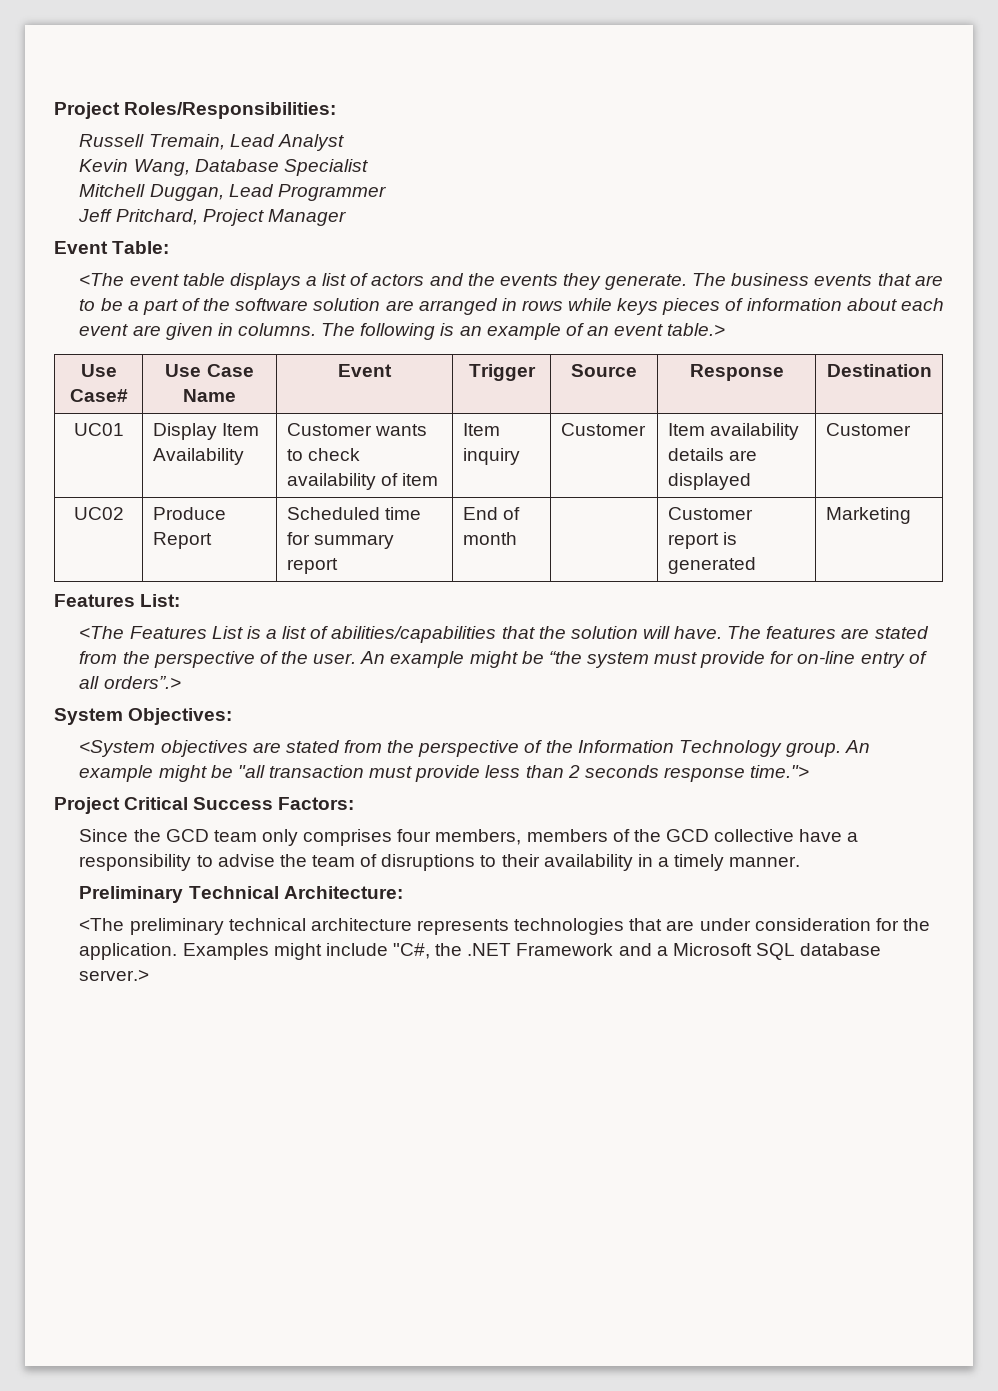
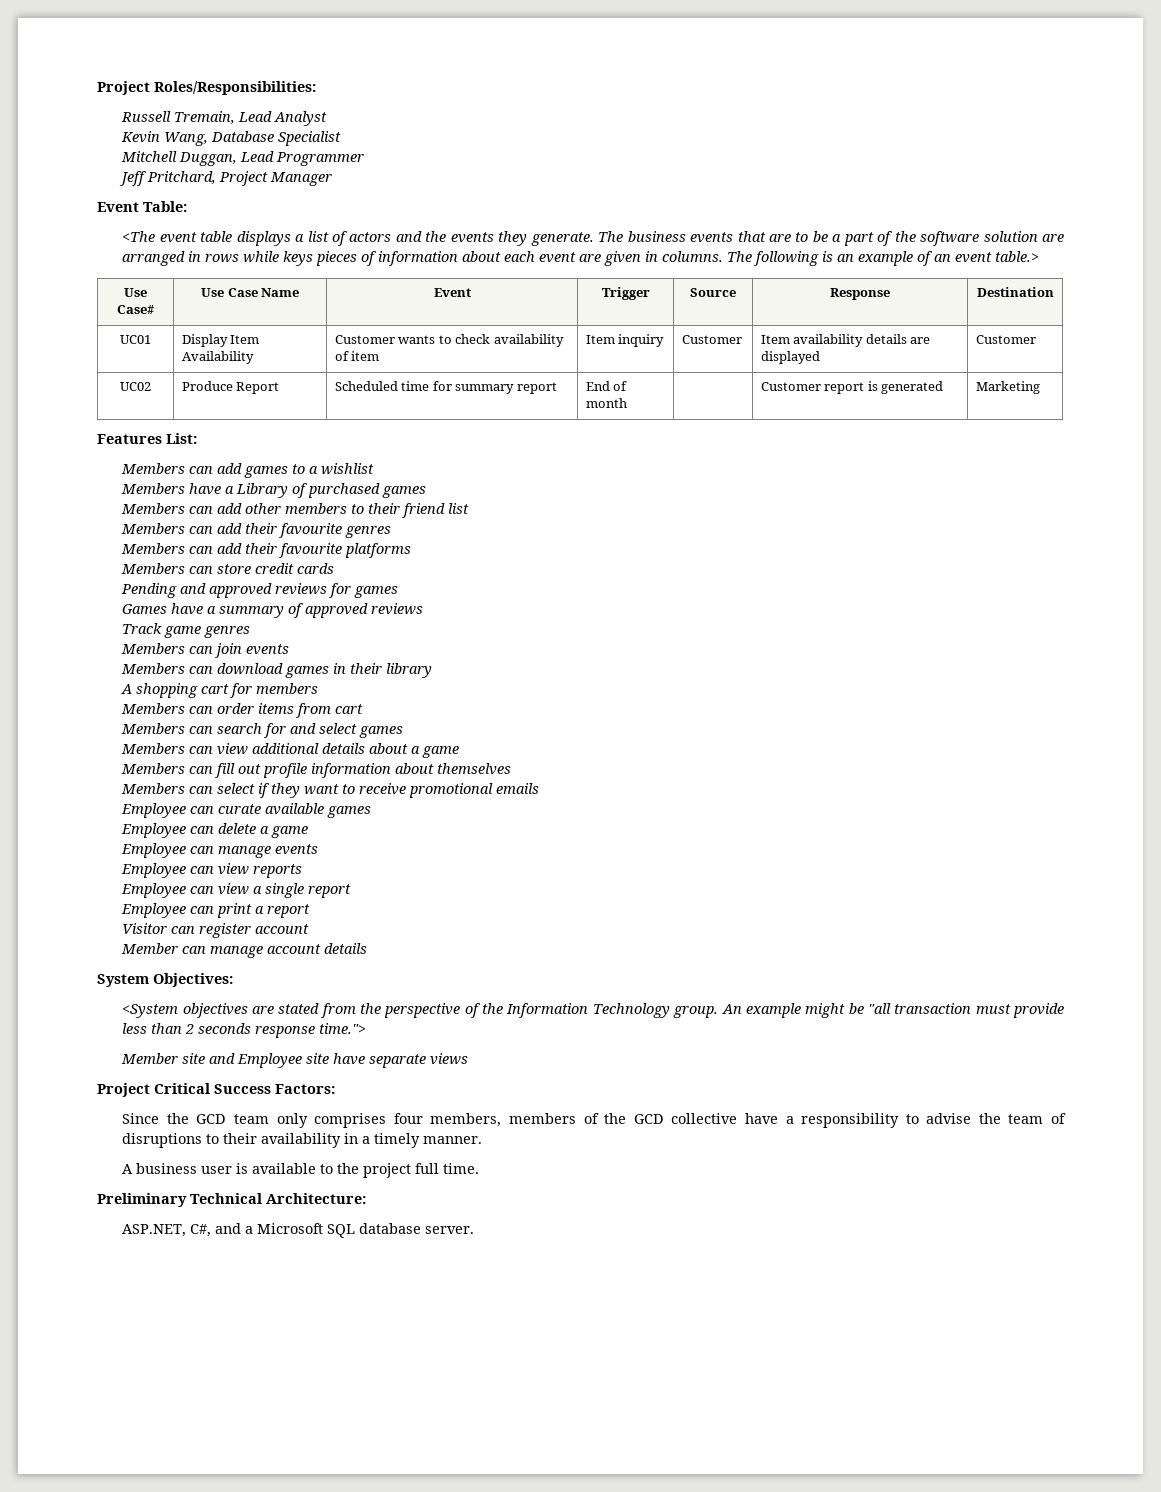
[79,626,929,643] [79,651,927,668] [79,676,181,689] <The Features List is a list of abilities/capabilities that the solution will have. The features are stated from the perspective of the user. An example might be “the system must provide for on-line entry of all orders”.> -> [121,463,375,478] [121,483,427,498] [121,503,470,518] [121,523,392,538] [121,543,412,558] [121,563,335,574] [121,583,399,598] [122,603,424,618] [122,623,251,638] [121,643,290,658] [121,663,433,678] [121,683,319,698] [121,703,364,718] [121,723,404,738] [121,743,460,758] [121,763,512,778] [121,783,540,798] [121,803,372,818] [121,823,309,838] [121,843,319,858] [121,863,303,878] [121,883,352,898] [121,903,311,918] [122,923,310,938] [121,943,368,958] Members can add games to a wishlist // Members have a Library of purchased games // Members can add other members to their friend list // Members can add their favourite genres // Members can add their favourite platforms // Members can store credit cards // Pending and approved reviews for games // Games have a summary of approved reviews // Track game genres // Members can join events // Members can download games in their library // A shopping cart for members // Members can order items from cart // Members can search for and select games // Members can view additional details about a game // Members can fill out profile information about themselves // Members can select if they want to receive promotional emails // Employee can curate available games // Employee can delete a game // Employee can manage events // Employee can view reports // Employee can view a single report // Employee can print a report // Visitor can register account // Member can manage account details
(810, 771) none -> [121,1053,469,1068] // Member site and Employee site have separate views
[79,886,403,903] [79,918,930,935] [79,943,614,960] Preliminary Technical Architecture: // <The preliminary technical architecture represents technologies that are under consideration for the application. Examples might include "C#, the .NET Framework -> [122,1163,480,1178] [97,1193,366,1207] [122,1224,212,1237] A business user is available to the project full time. // Preliminary Technical Architecture: // ASP.NET, C#,
[79,969,150,981] server.> -> [425,1226,475,1234] server.

